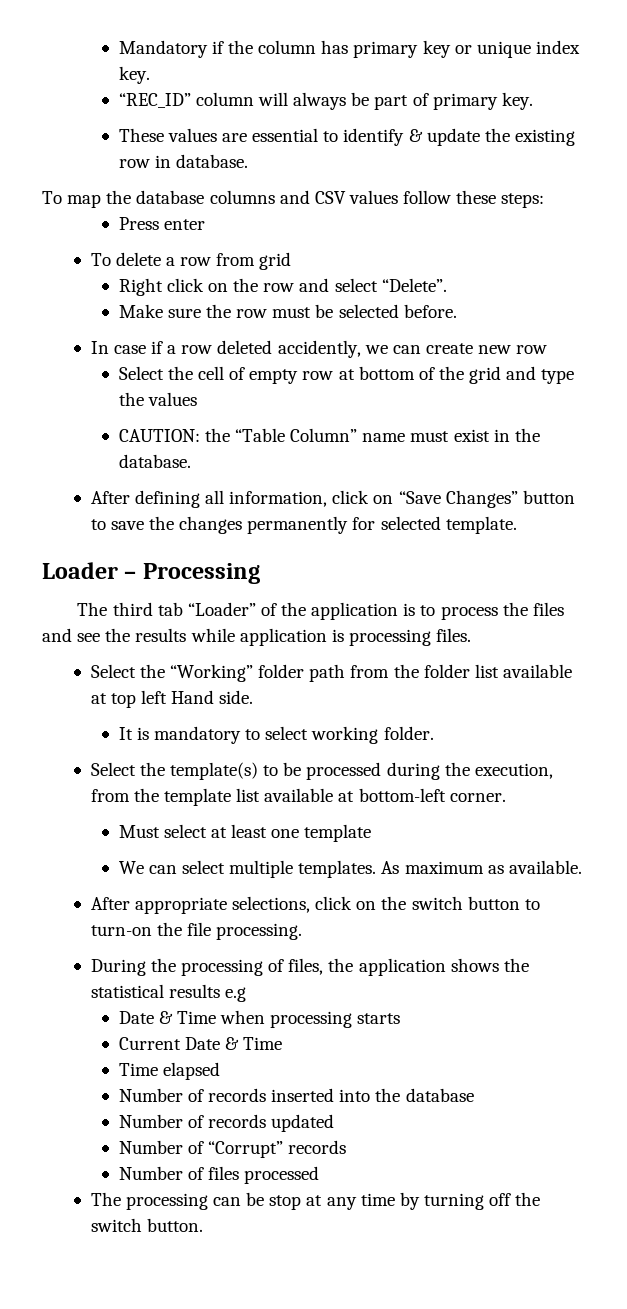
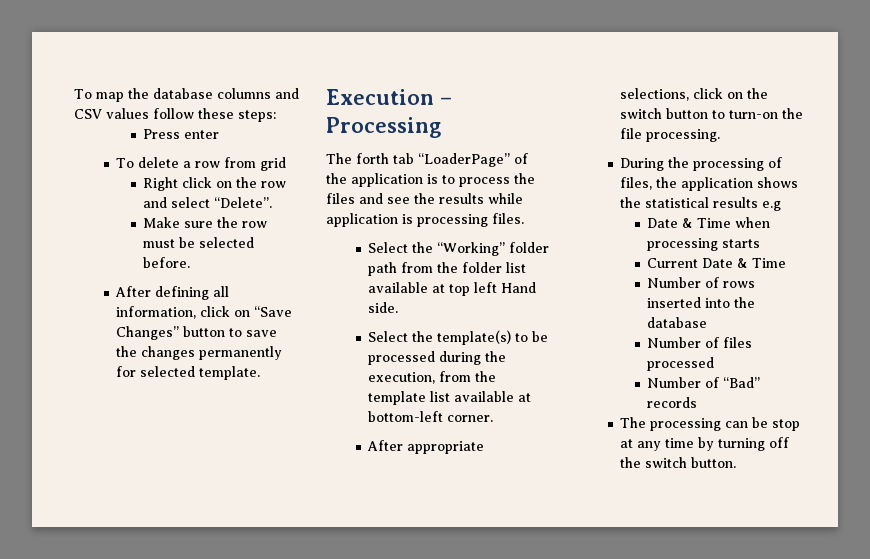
[118,40,580,58] [118,66,150,84] [118,92,533,110] [118,128,575,146] [118,154,248,168] Mandatory if the column has primary key or unique index key. // “REC_ID” column will always be part of primary key. // These values are essential to identify & update the existing row in database. // -> (74, 94) none
[90,340,548,358] [118,366,575,384] [118,392,197,406] [118,428,540,442] [118,454,191,468] // In case if a row deleted accidently, we can create new row // Select the cell of empty row at bottom of the grid and type the values // CAUTION: the “Table Column” name must exist in the database. -> (191, 262) none
[42,562,118,579] Loader -> [326,89,434,105] Execution
[112,602,256,616] third tab “Loader” -> [356,153,510,167] forth tab “LoaderPage”
[118,726,434,744] // It is mandatory to select working folder. -> (399, 307) none
[118,824,372,842] [118,860,582,878] // Must select at least one template // We can select multiple templates. As maximum as available. -> (494, 418) none
[118,1062,220,1080] [118,1088,266,1102] // Time elapsed // Number of records -> [647,277,756,288] // Number of rows
[207,1114,335,1132] [118,1140,347,1158] [118,1166,320,1184] records updated // Number of “Corrupt” records // Number of files processed -> [723,337,753,348] [647,357,715,371] [647,377,761,388] [647,397,698,408] files processed // Number of “Bad” records

